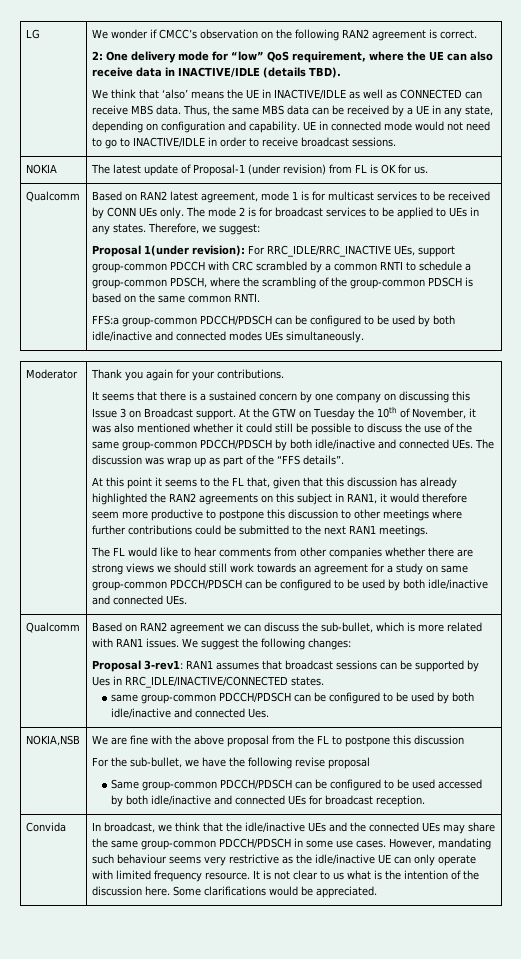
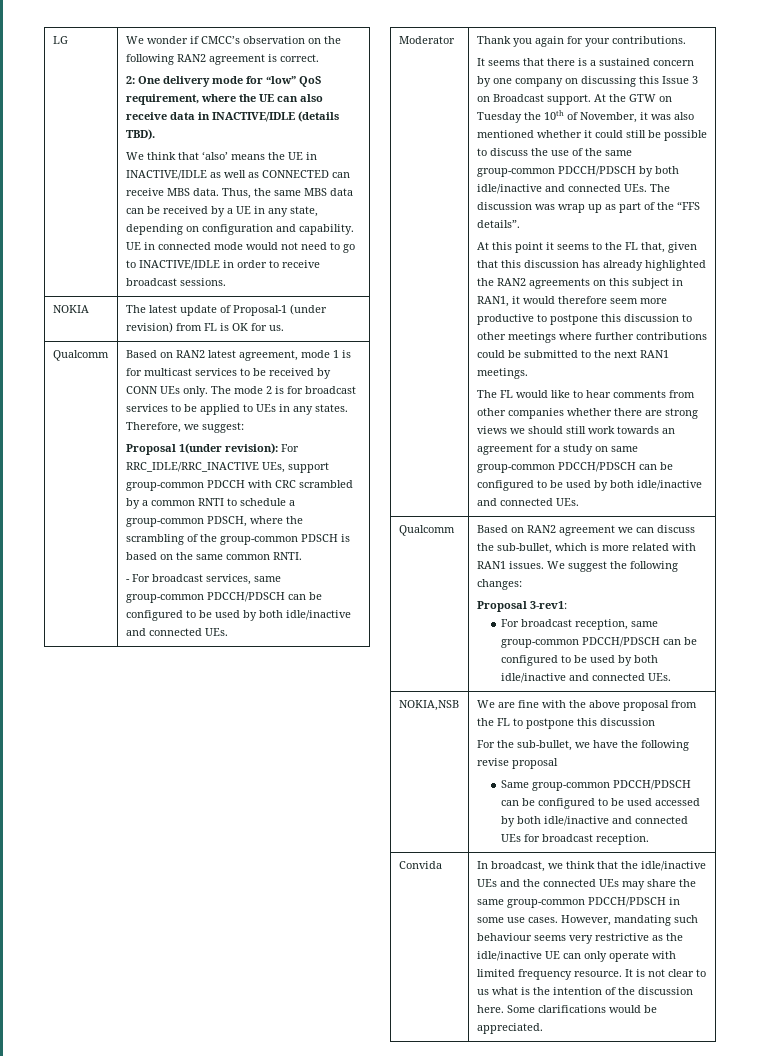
[91,315,119,325] FFS:a -> [125,574,281,585] - For broadcast services, same
[228,331,364,343] modes UEs simultaneously. -> [204,628,228,636] UEs.
[185,660,479,672] [91,676,324,688] RAN1 assumes that broadcast sessions can be supported by Ues in RRC_IDLE/INACTIVE/CONNECTED states. // -> [501,619,629,630] // For broadcast reception,
[248,708,270,718] Ues. -> [648,673,672,681] UEs.

